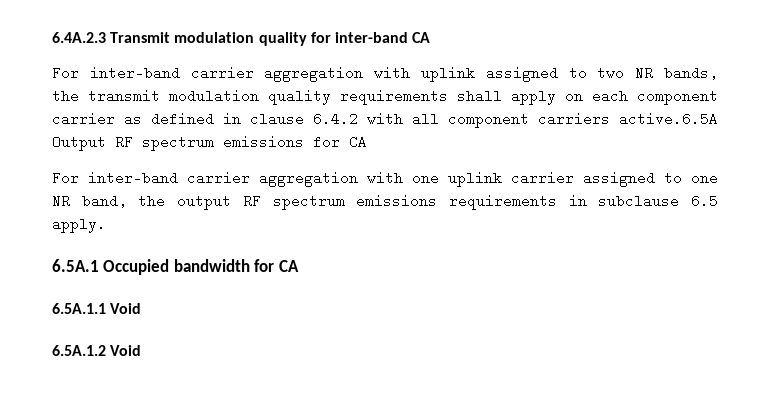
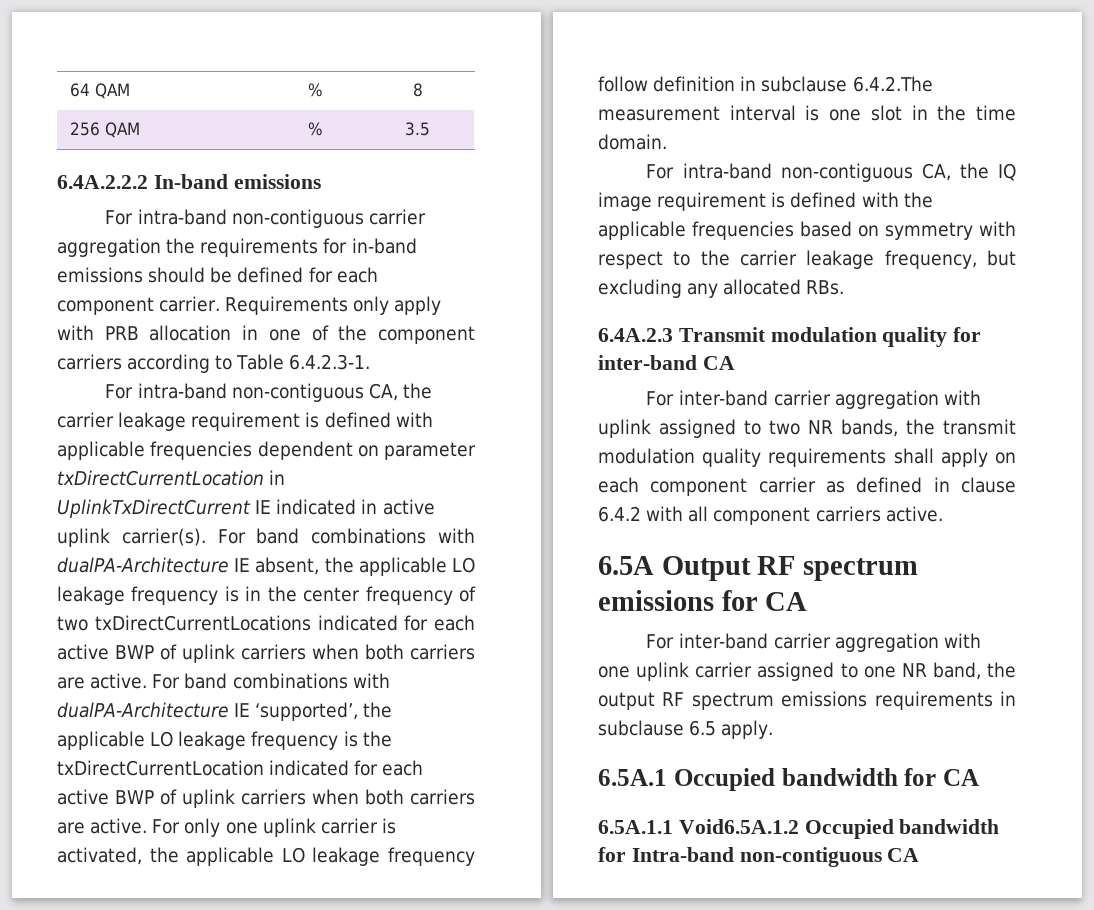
(52, 37) none -> [70,83,131,99] [307,83,323,97] [412,83,423,97] [70,122,141,138] [307,122,323,136] [405,122,430,136] [57,174,321,189] [105,209,426,228] [57,238,417,257] [57,267,378,283] [57,296,442,315] [57,325,475,344] [57,354,371,373] [105,383,432,402] [57,412,433,431] [57,441,476,460] [57,470,286,486] [57,499,435,518] [57,528,475,547] [57,557,476,576] [57,586,476,605] [57,615,475,631] [57,644,475,663] [57,673,390,689] [57,702,393,721] [57,731,392,750] [57,760,424,776] [57,789,475,808] [57,818,396,837] [57,847,475,866] [598,76,933,92] [598,105,1016,121] [598,134,667,150] [646,163,1016,182] [598,192,933,211] [598,221,1016,240] [598,250,1016,269] [598,279,845,298] 64 QAM | % | 8 // 256 QAM | % | 3.5 // 6.4A.2.2.2 In-band emissions // For intra-band non-contiguous carrier aggregation the requirements for in-band emissions should be defined for each component carrier. Requirements only apply with PRB allocation in one of the component carriers according to Table 6.4.2.3-1. // For intra-band non-contiguous CA, the carrier leakage requirement is defined with applicable frequencies dependent on parameter txDirectCurrentLocation in UplinkTxDirectCurrent IE indicated in active uplink carrier(s). For band combinations with dualPA-Architecture IE absent, the applicable LO leakage frequency is in the center frequency of two txDirectCurrentLocations indicated for each active BWP of uplink carriers when both carriers are active. For band combinations with dualPA-Architecture IE ‘supported’, the applicable LO leakage frequency is the txDirectCurrentLocation indicated for each active BWP of uplink carriers when both carriers are active. For only one uplink carrier is activated, the applicable LO leakage frequency follow definition in subclause 6.4.2.The measurement interval is one slot in the time domain. // For intra-band non-contiguous CA, the IQ image requirement is defined with the applicable frequencies based on symmetry with respect to the carrier leakage frequency, but excluding any allocated RBs. //
[619,112,718,126] active.6.5A -> [885,506,943,522] [598,556,654,575] active. // 6.5A
[110,303,142,314] [52,345,142,356] Void // 6.5A.1.2 Void -> [678,819,1000,839] [598,847,920,867] Void6.5A.1.2 Occupied bandwidth for Intra-band non-contiguous CA

